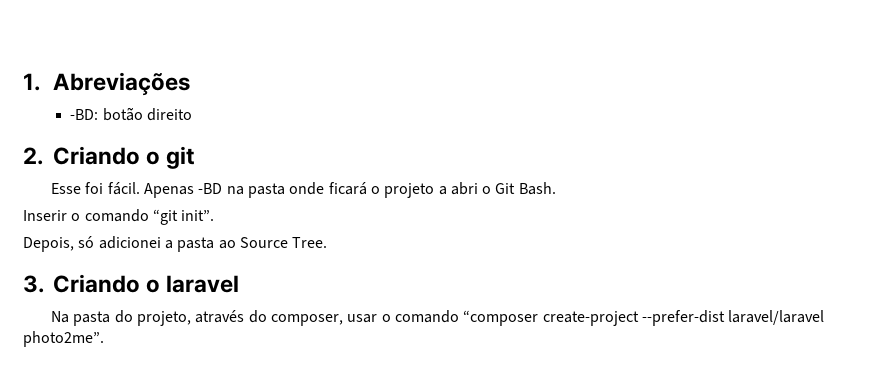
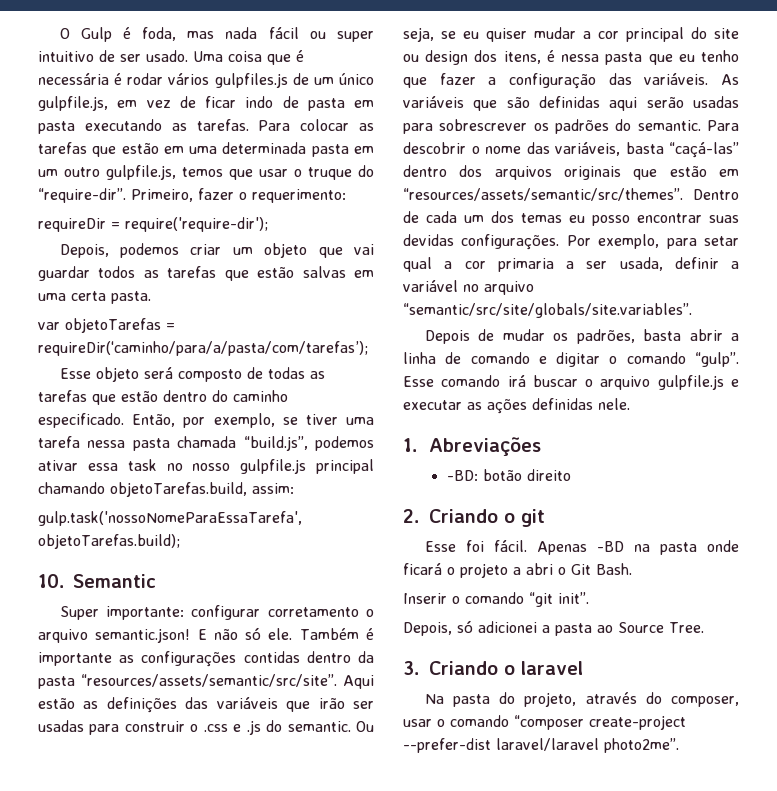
(23, 82) none -> [59,27,374,42] [38,50,304,65] [38,73,374,88] [38,96,374,111] [38,119,374,134] [38,142,374,157] [38,165,374,180] [38,188,346,203] [38,217,268,232] [59,243,375,258] [38,266,374,281] [38,291,151,304] [38,318,175,333] [38,341,368,356] [59,367,325,382] [38,390,288,405] [38,413,374,428] [38,436,374,451] [38,459,374,474] [38,482,294,497] [38,511,302,526] [38,534,180,549] [38,574,156,588] [59,605,374,620] [38,627,374,643] [38,651,374,667] [38,674,374,689] [38,697,374,713] [38,720,375,735] [403,27,739,42] [403,50,739,65] [403,73,739,89] [403,96,739,111] [403,119,739,134] [403,142,739,158] [403,165,739,180] [403,188,739,201] [403,211,739,226] [403,234,739,250] [403,257,739,272] [403,280,534,295] [403,303,692,318] [424,329,739,344] [403,352,740,367] [403,375,739,390] [403,398,630,414] O Gulp é foda, mas nada fácil ou super intuitivo de ser usado. Uma coisa que é necessária é rodar vários gulpfiles.js de um único gulpfile.js, em vez de ficar indo de pasta em pasta executando as tarefas. Para colocar as tarefas que estão em uma determinada pasta em um outro gulpfile.js, temos que usar o truque do “require-dir”. Primeiro, fazer o requerimento: // requireDir = require('require-dir'); // Depois, podemos criar um objeto que vai guardar todos as tarefas que estão salvas em uma certa pasta. // var objetoTarefas = requireDir(‘caminho/para/a/pasta/com/tarefas’); // Esse objeto será composto de todas as tarefas que estão dentro do caminho especificado. Então, por exemplo, se tiver uma tarefa nessa pasta chamada “build.js”, podemos ativar essa task no nosso gulpfile.js principal chamando objetoTarefas.build, assim: // gulp.task('nossoNomeParaEssaTarefa', objetoTarefas.build); // 10. Semantic // Super importante: configurar corretamento o arquivo semantic.json! E não só ele. Também é importante as configurações contidas dentro da pasta “resources/assets/semantic/src/site”. Aqui estão as definições das variáveis que irão ser usadas para construir o .css e .js do semantic. Ou seja, se eu quiser mudar a cor principal do site ou design dos itens, é nessa pasta que eu tenho que fazer a configuração das variáveis. As variáveis que são definidas aqui serão usadas para sobrescrever os padrões do semantic. Para descobrir o nome das variáveis, basta “caçá-las” dentro dos arquivos originais que estão em “resources/assets/semantic/src/themes”. Dentro de cada um dos temas eu posso encontrar suas devidas configurações. Por exemplo, para setar qual a cor primaria a ser usada, definir a variável no arquivo “semantic/src/site/globals/site.variables”. // Depois de mudar os padrões, basta abrir a linha de comando e digitar o comando “gulp”. Esse comando irá buscar o arquivo gulpfile.js e executar as ações definidas nele. //

